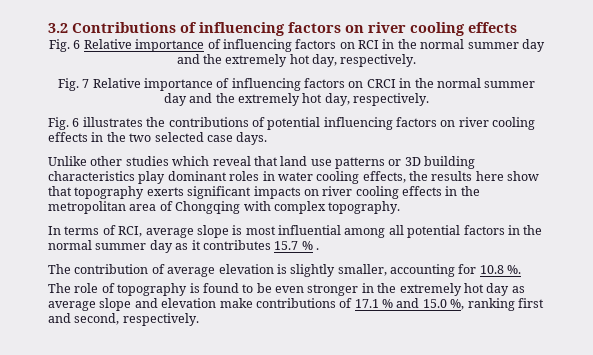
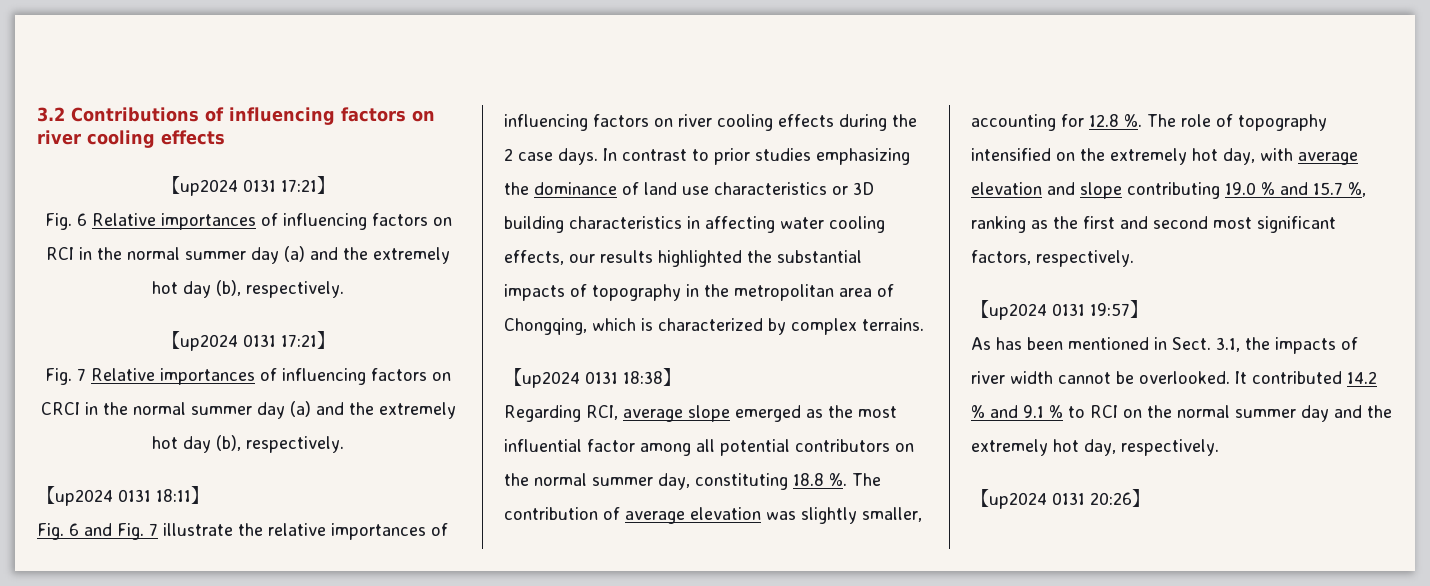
(517, 27) none -> [161,176,335,196] // 【up2024 0131 17:21】
[135,39,205,52] importance -> [160,213,256,230] importances
[176,54,417,67] [57,78,536,91] [163,93,430,106] [48,117,536,130] [48,132,268,145] [48,156,476,169] [48,171,540,184] [48,186,480,199] [48,201,401,214] [48,225,543,238] [48,240,319,253] [48,264,522,277] [48,283,525,296] [48,298,544,311] [48,313,199,326] and the extremely hot day, respectively. // Fig. 7 Relative importance of influencing factors on CRCI in the normal summer day and the extremely hot day, respectively. // Fig. 6 illustrates the contributions of potential influencing factors on river cooling effects in the two selected case days. // Unlike other studies which reveal that land use patterns or 3D building characteristics play dominant roles in water cooling effects, the results here show that topography exerts significant impacts on river cooling effects in the metropolitan area of Chongqing with complex topography. // In terms of RCI, average slope is most influential among all potential factors in the normal summer day as it contributes 15.7 % . // The contribution of average elevation is slightly smaller, accounting for 10.8 %. // The role of topography is found to be even stronger in the extremely hot day as average slope and elevation make contributions of 17.1 % and 15.0 %, ranking first and second, respectively. -> [284,246,450,264] [152,280,344,298] [161,331,335,351] [45,368,451,385] [40,401,456,419] [152,435,344,453] [37,486,209,506] [37,523,448,540] [504,114,917,131] [504,148,910,165] [504,182,874,195] [504,216,885,233] [504,250,862,267] [504,284,894,301] [504,318,924,335] [504,368,681,388] [504,405,897,422] [504,439,914,456] [504,473,881,490] [504,507,922,524] [971,114,1327,131] [971,148,1358,165] [971,182,1366,199] [971,216,1336,233] [971,250,1134,267] [971,300,1148,320] [971,337,1358,354] [971,371,1377,384] [971,405,1392,422] [971,439,1219,456] [971,489,1150,509] (a) and the extremely hot day (b), respectively. // 【up2024 0131 17:21】 // Fig. 7 Relative importances of influencing factors on CRCI in the normal summer day (a) and the extremely hot day (b), respectively. // 【up2024 0131 18:11】 // Fig. 6 and Fig. 7 illustrate the relative importances of influencing factors on river cooling effects during the 2 case days. In contrast to prior studies emphasizing the dominance of land use characteristics or 3D building characteristics in affecting water cooling effects, our results highlighted the substantial impacts of topography in the metropolitan area of Chongqing, which is characterized by complex terrains. // 【up2024 0131 18:38】 // Regarding RCI, average slope emerged as the most influential factor among all potential contributors on the normal summer day, constituting 18.8 %. The contribution of average elevation was slightly smaller, accounting for 12.8 %. The role of topography intensified on the extremely hot day, with average elevation and slope contributing 19.0 % and 15.7 %, ranking as the first and second most significant factors, respectively. // 【up2024 0131 19:57】 // As has been mentioned in Sect. 3.1, the impacts of river width cannot be overlooked. It contributed 14.2 % and 9.1 % to RCI on the normal summer day and the extremely hot day, respectively. // 【up2024 0131 20:26】

